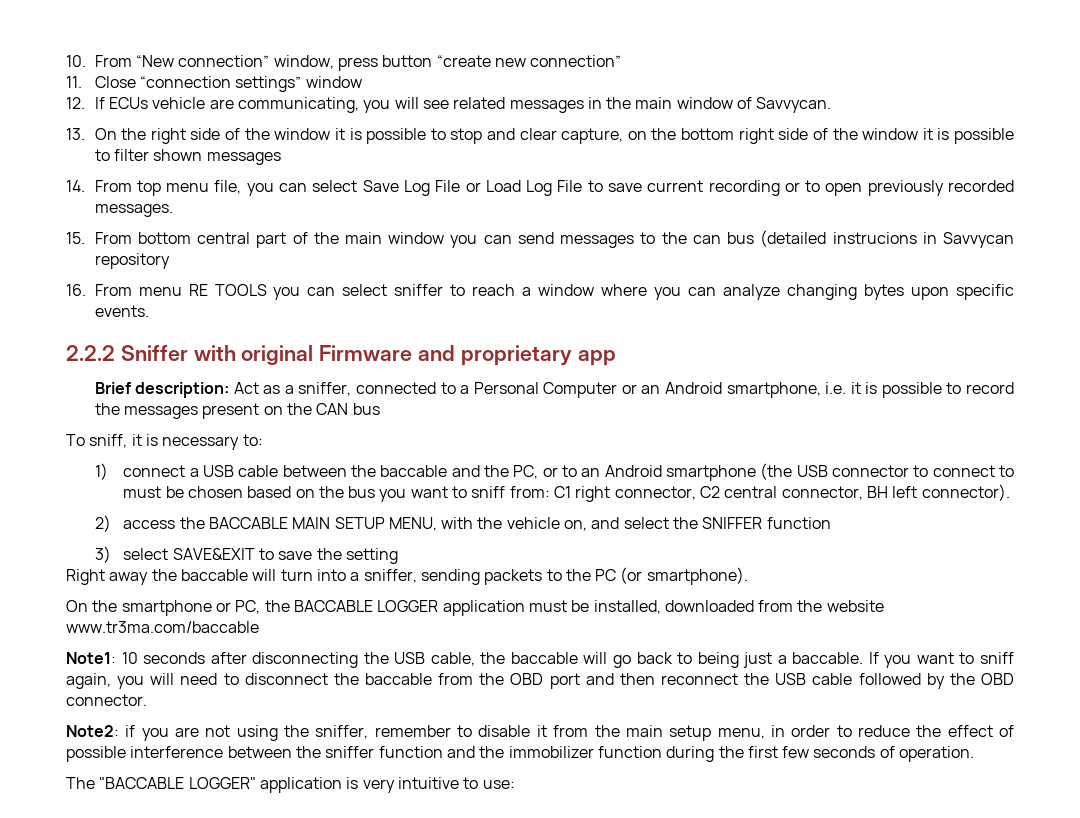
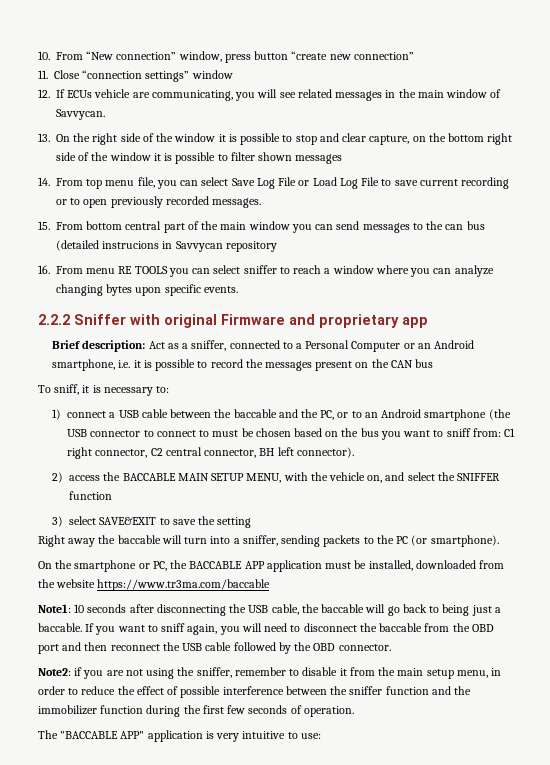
[377,600,439,612] LOGGER -> [244,561,265,569] APP
[66,621,259,633] www.tr3ma.com/baccable -> [97,579,271,591] https://www.tr3ma.com/baccable
[188,777,256,789] LOGGER" -> [120,731,145,739] APP"

